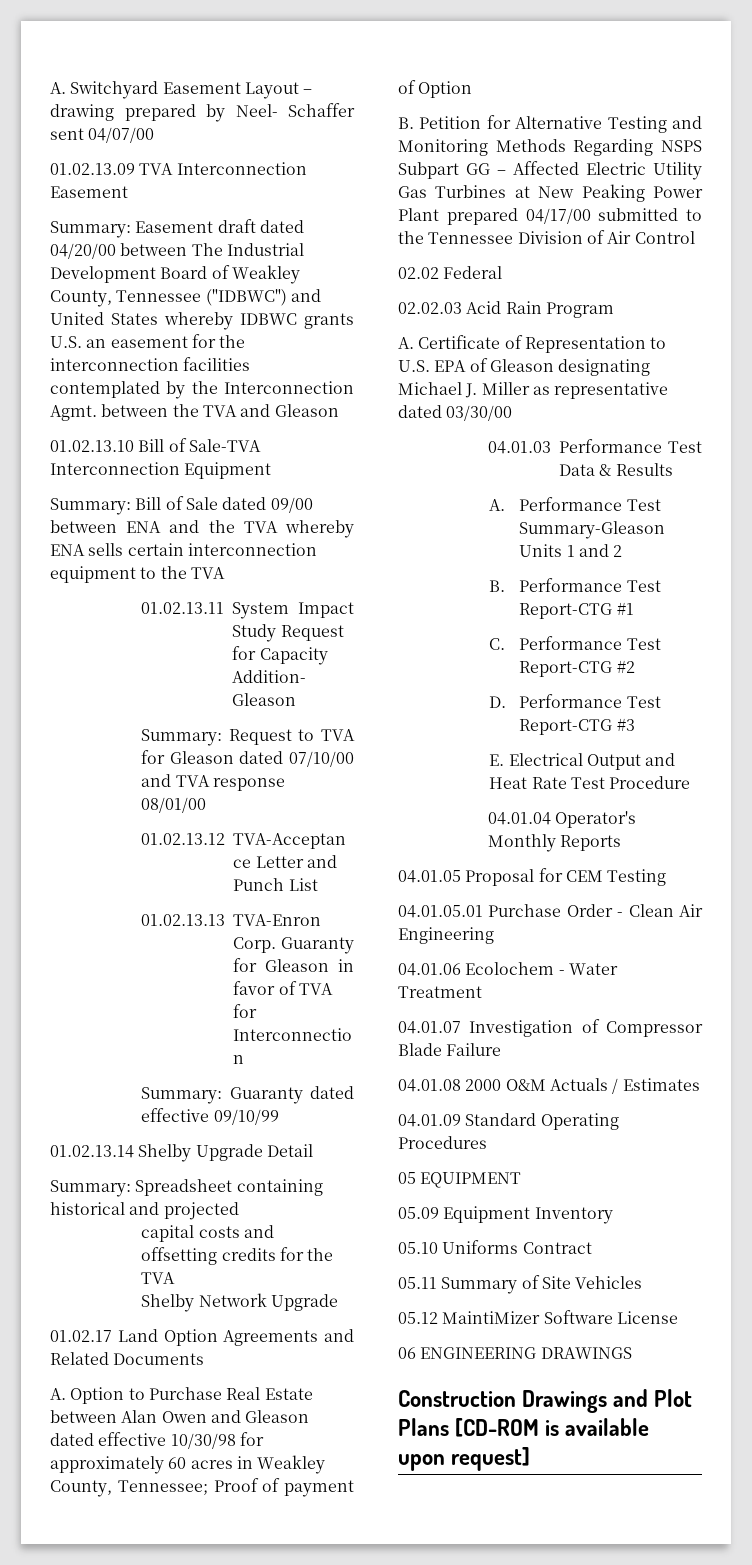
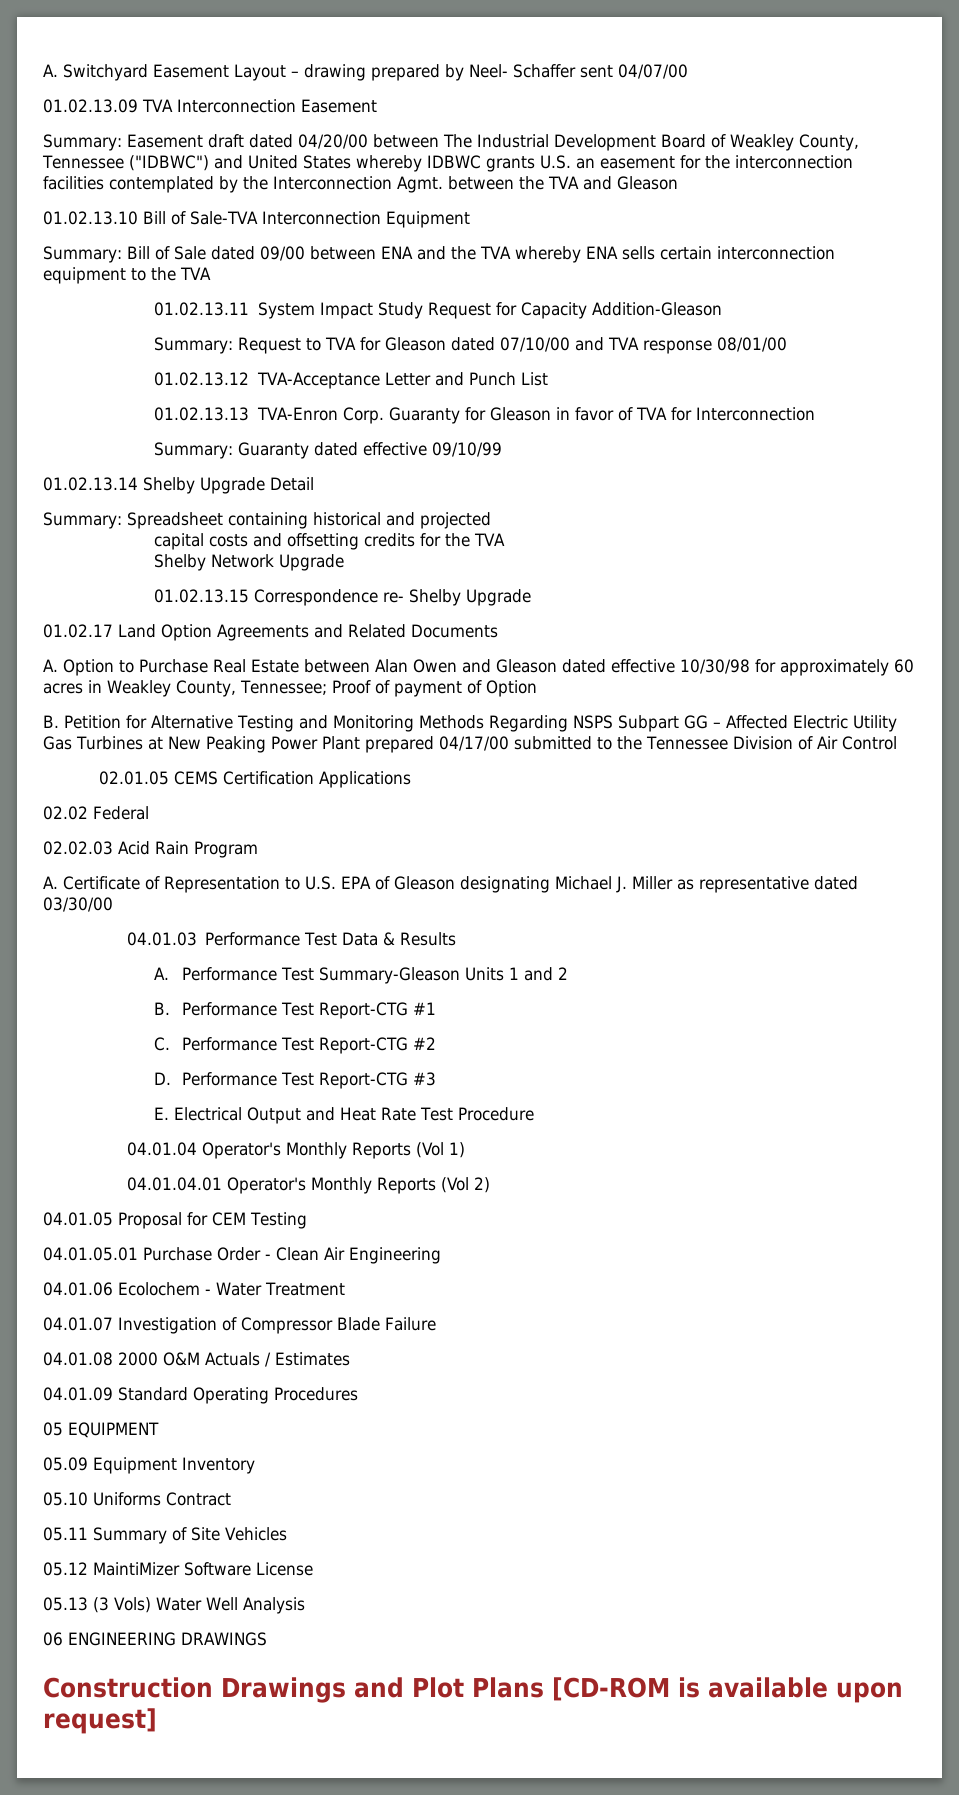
(338, 1302) none -> [154,589,532,606] // 01.02.13.15 Correspondence re- Shelby Upgrade
(695, 237) none -> [98,771,411,788] // 02.01.05 CEMS Certification Applications
(622, 843) none -> [415,1142,466,1158] [126,1177,491,1194] (Vol 1) // 04.01.04.01 Operator's Monthly Reports (Vol 2)
(678, 1317) none -> [43,1597,305,1614] // 05.13 (3 Vols) Water Well Analysis

